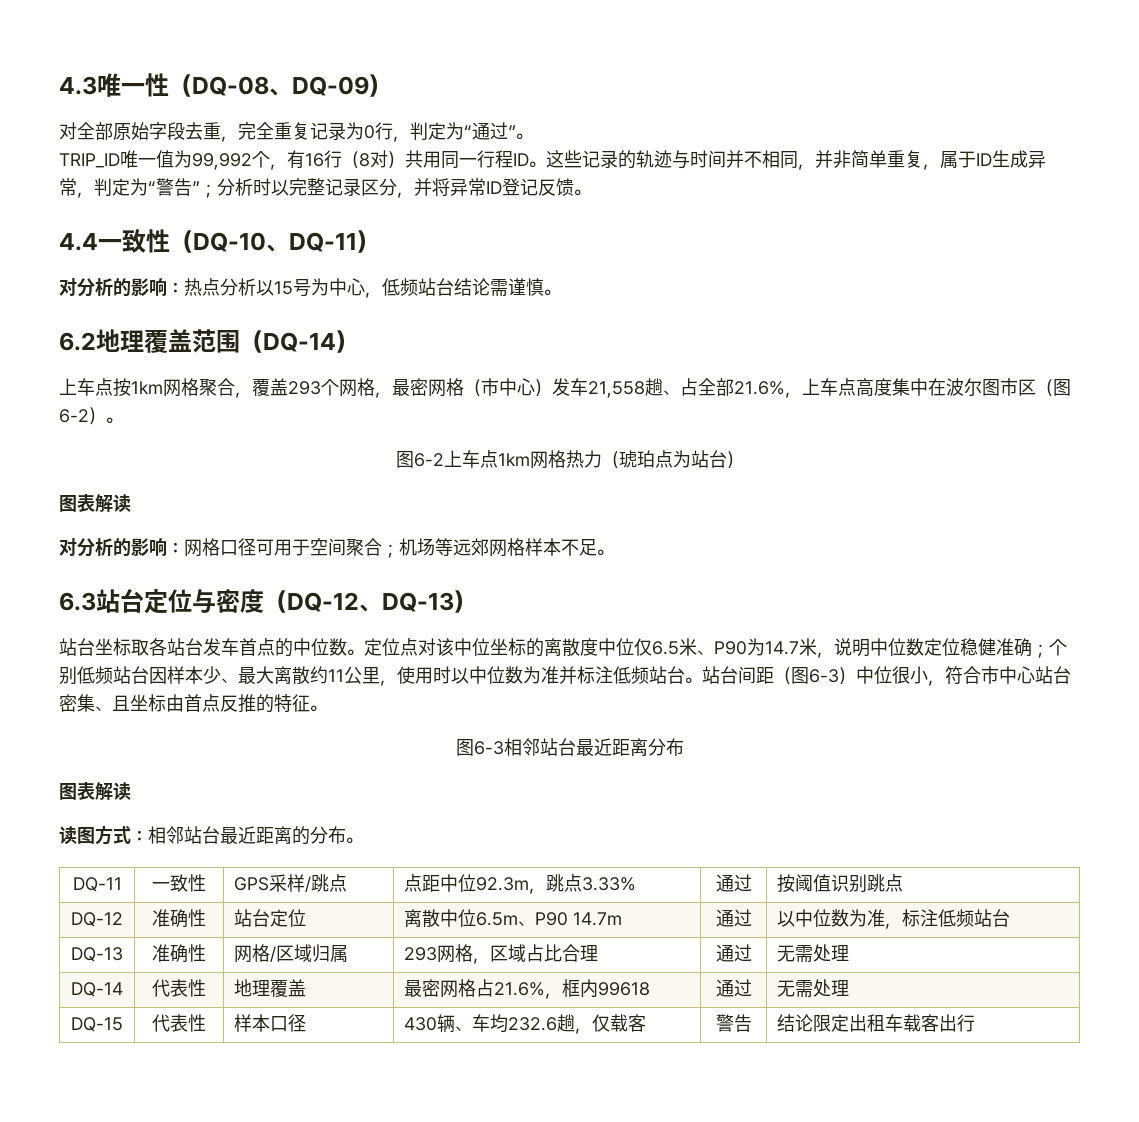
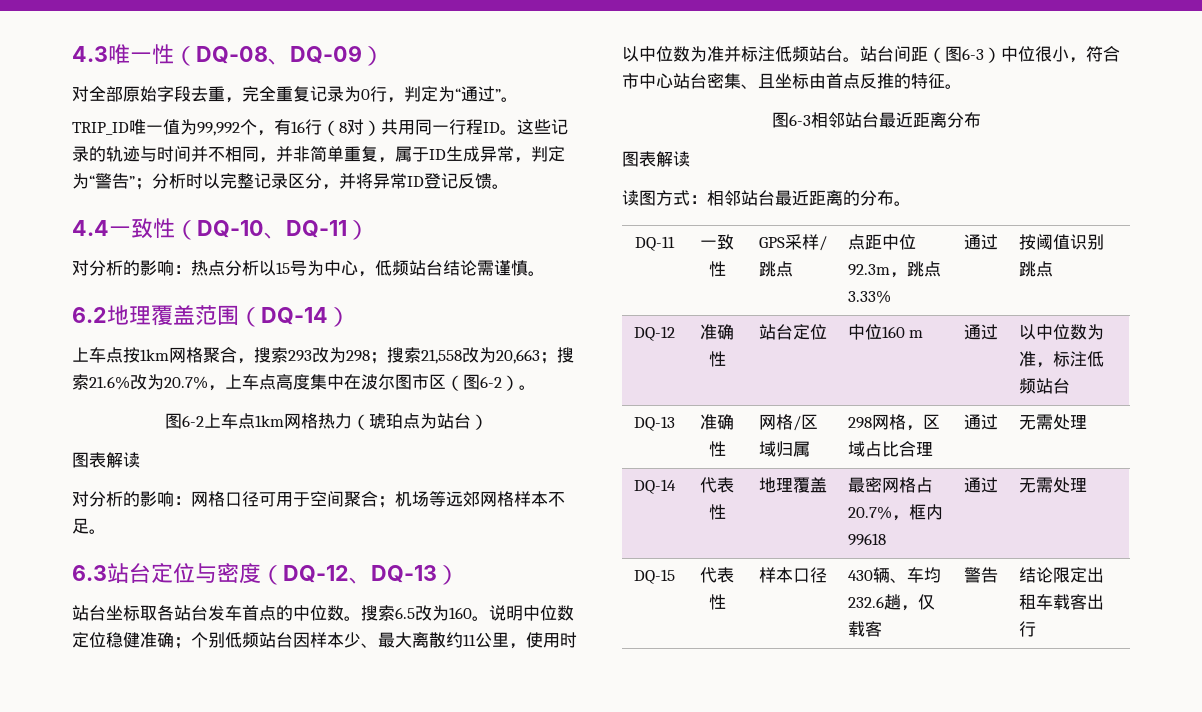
[252,378,785,398] 覆盖293个网格，最密网格（市中心）发车21,558趟、占全部21.6% -> [254,347,574,364] [72,374,208,390] 搜索293改为298；搜索21,558改为20,663；搜索21.6%改为20.7%
[364,638,834,658] 定位点对该中位坐标的离散度中位仅6.5米、P90为14.7米， -> [361,605,489,621] 搜索6.5改为160。
[404,909,623,928] 离散中位6.5m、P90 14.7m -> [847,324,924,340] 中位160 m
[404,947,438,961] 293 -> [847,417,872,429] 298
[494,982,546,996] 21.6% -> [847,506,892,520] 20.7%

